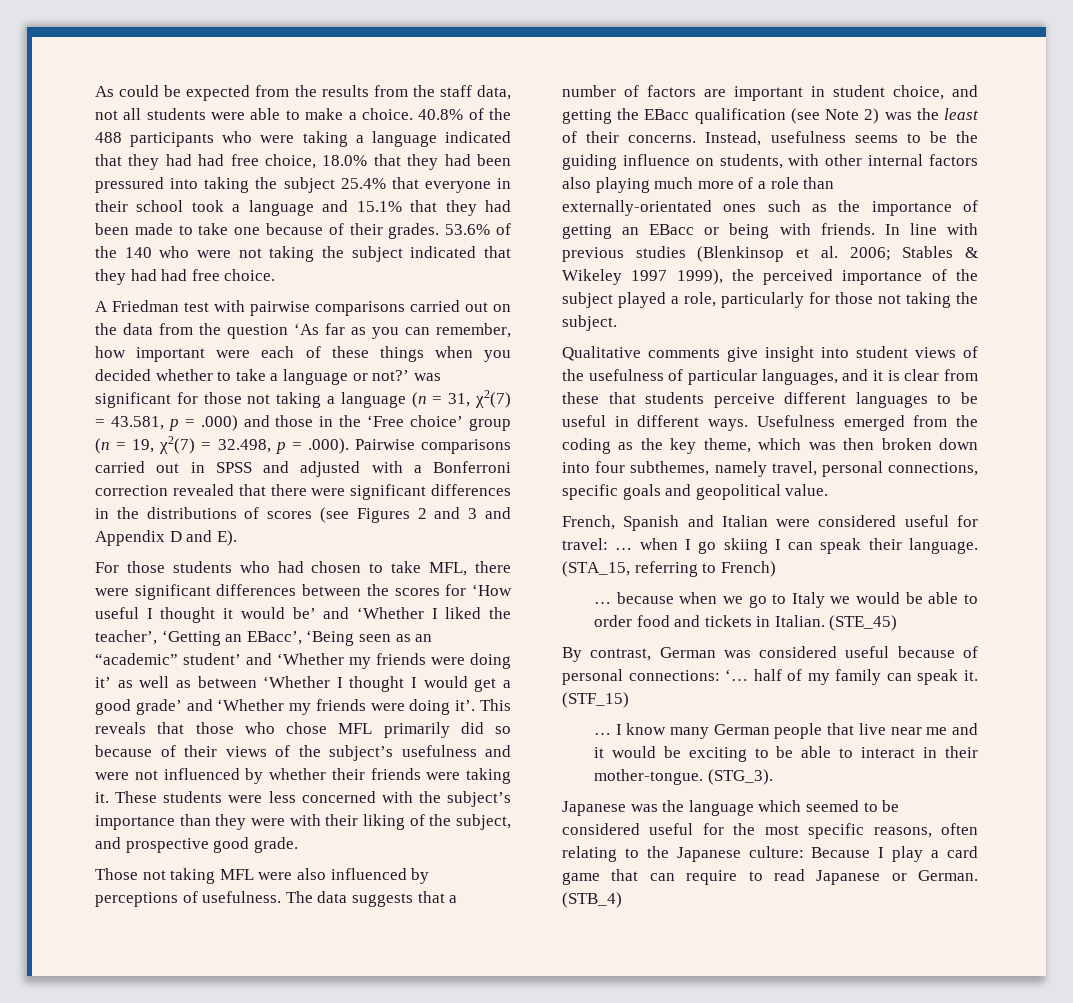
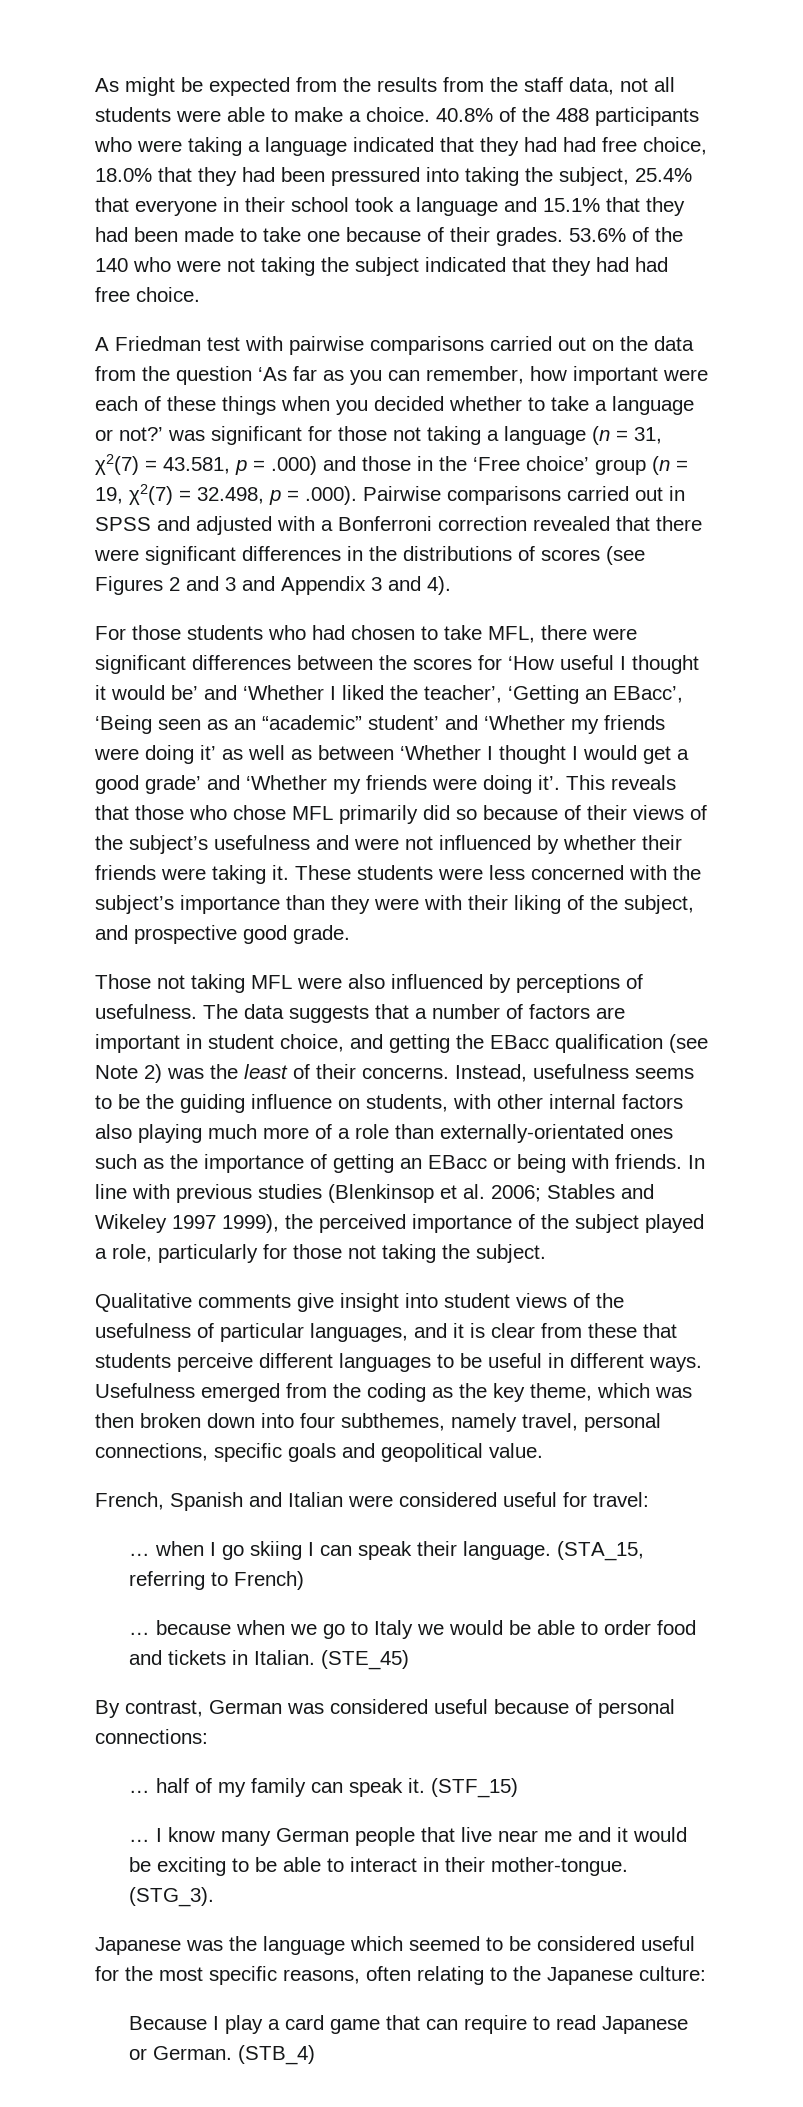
[119,85,160,97] could -> [125,77,175,96] might
[283,177,335,193] subject -> [559,167,629,186] subject,
[169,530,237,546] D and E). -> [371,576,451,595] 3 and 4).
[965,247,978,258] & -> [621,1184,654,1199] and
(608, 544) none -> (649, 1499) //
[725,669,749,681] ‘… -> [128,1790,150,1793] // …
(804, 852) none -> (706, 1973) //

